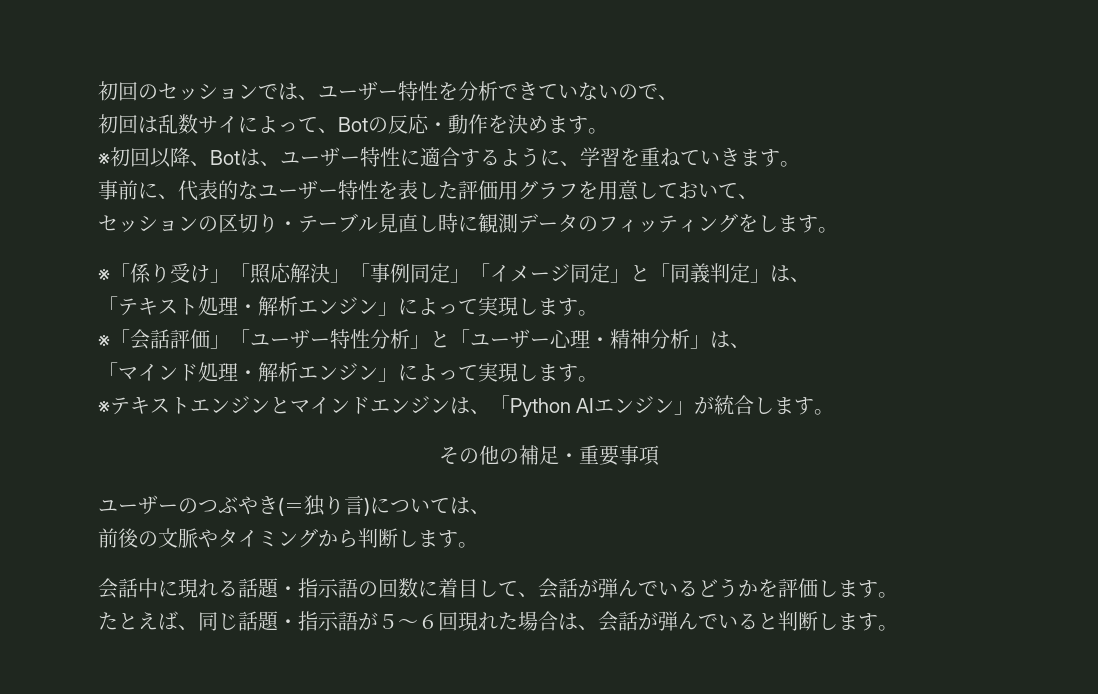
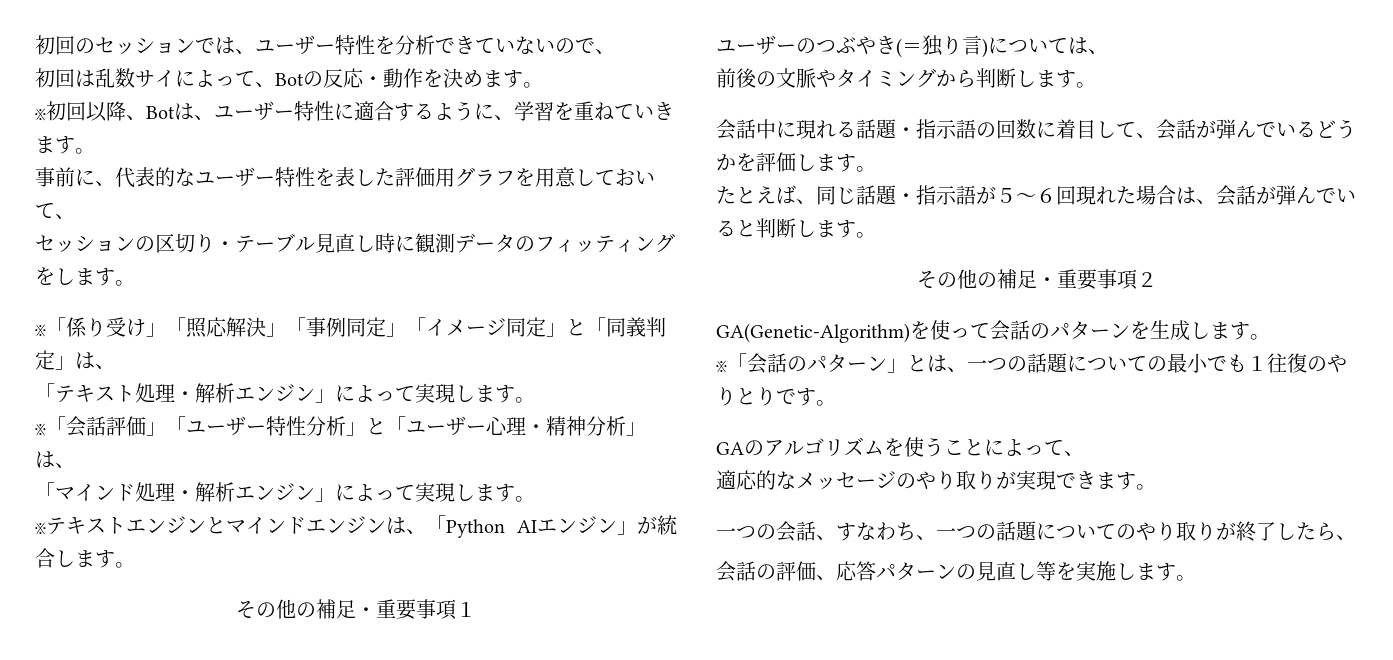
(659, 455) none -> [456,602,476,617] １
(898, 628) none -> [917,269,1157,290] [716,320,1270,343] [716,353,1347,374] [716,387,836,406] [716,437,1084,457] [716,470,1156,490] [716,521,1356,542] [716,561,1196,582] // その他の補足・重要事項２ // GA(Genetic-Algorithm)を使って会話のパターンを生成します。 // ※「会話のパターン」とは、一つの話題についての最小でも１往復のやりとりです。 // GAのアルゴリズムを使うことによって、 // 適応的なメッセージのやり取りが実現できます。 // 一つの会話、すなわち、一つの話題についてのやり取りが終了したら、 // 会話の評価、応答パターンの見直し等を実施します。

